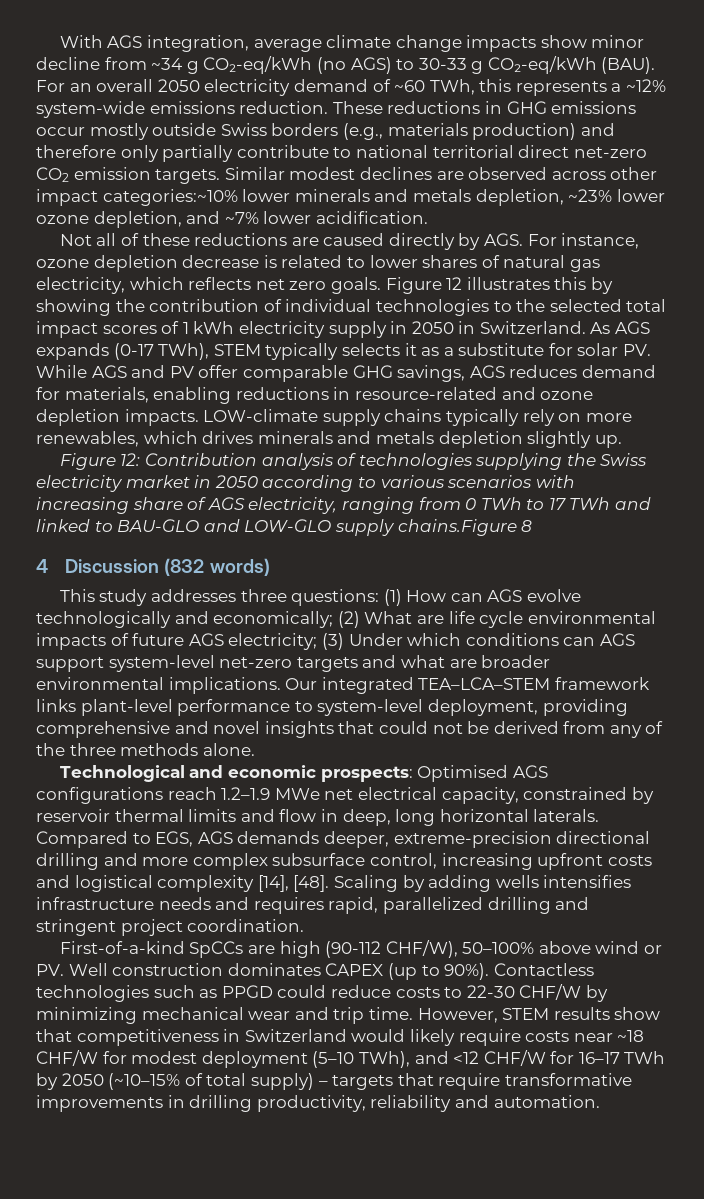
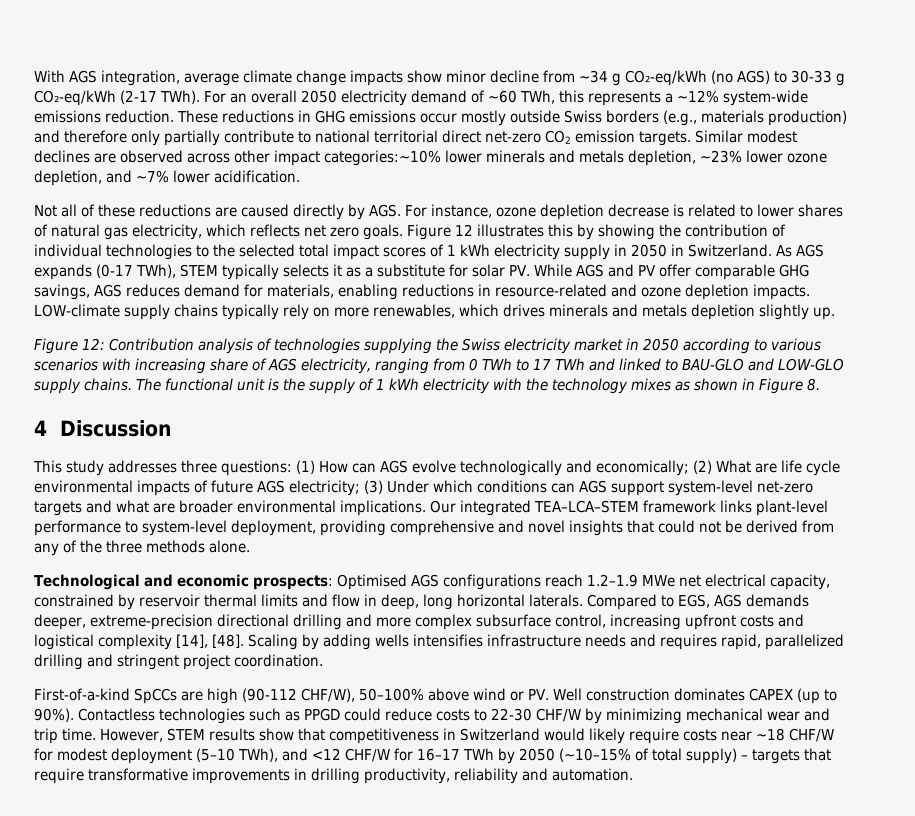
[601,57,656,74] (BAU). -> [120,90,200,104] (2-17 TWh).
[397,519,533,536] chains.Figure 8 -> [84,378,820,394] chains. The functional unit is the supply of 1 kWh electricity with the technology mixes as shown in Figure 8.
[164,558,270,576] (832 words) -> (171, 428) none

